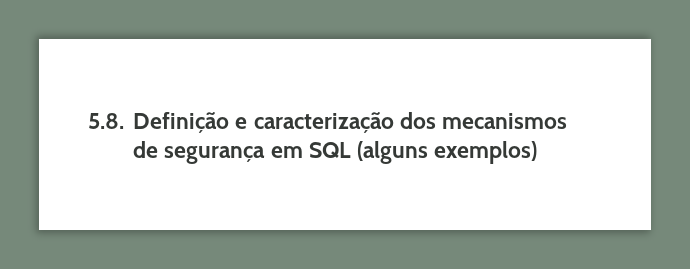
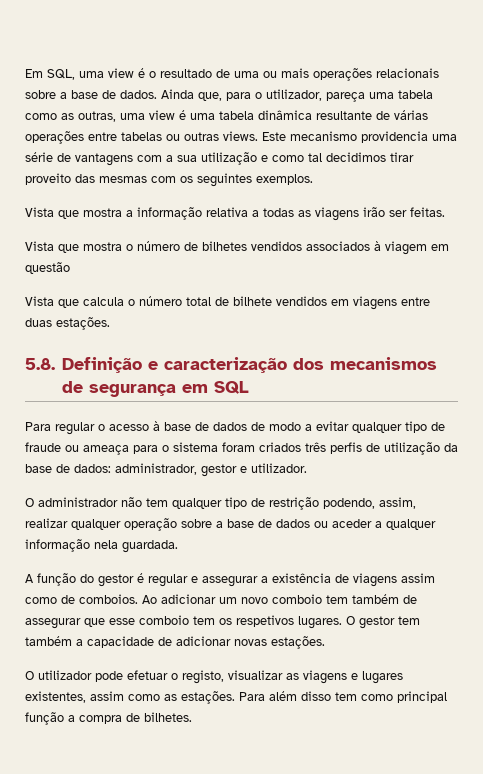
(88, 121) none -> [25,68,439,81] [25,89,433,102] [25,110,428,122] [25,131,457,144] [25,152,414,166] [25,173,313,187] [25,207,445,221] [25,241,449,255] [25,262,70,274] [25,296,430,310] [25,317,110,330] Em SQL, uma view é o resultado de uma ou mais operações relacionais sobre a base de dados. Ainda que, para o utilizador, pareça uma tabela como as outras, uma view é uma tabela dinâmica resultante de várias operações entre tabelas ou outras views. Este mecanismo providencia uma série de vantagens com a sua utilização e como tal decidimos tirar proveito das mesmas com os seguintes exemplos. // Vista que mostra a informação relativa a todas as viagens irão ser feitas. // Vista que mostra o número de bilhetes vendidos associados à viagem em questão // Vista que calcula o número total de bilhete vendidos em viagens entre duas estações. //
[357,141,538,164] (alguns exemplos) -> [25,421,445,435] [25,442,458,455] [25,463,307,477] [25,497,416,510] [25,518,436,531] [25,539,178,553] [25,573,435,587] [25,594,417,604] [25,615,420,629] [25,636,325,649] [25,670,403,684] [25,691,447,704] [25,712,192,725] // Para regular o acesso à base de dados de modo a evitar qualquer tipo de fraude ou ameaça para o sistema foram criados três perfis de utilização da base de dados: administrador, gestor e utilizador. // O administrador não tem qualquer tipo de restrição podendo, assim, realizar qualquer operação sobre a base de dados ou aceder a qualquer informação nela guardada. // A função do gestor é regular e assegurar a existência de viagens assim como de comboios. Ao adicionar um novo comboio tem também de assegurar que esse comboio tem os respetivos lugares. O gestor tem também a capacidade de adicionar novas estações. // O utilizador pode efetuar o registo, visualizar as viagens e lugares existentes, assim como as estações. Para além disso tem como principal função a compra de bilhetes.

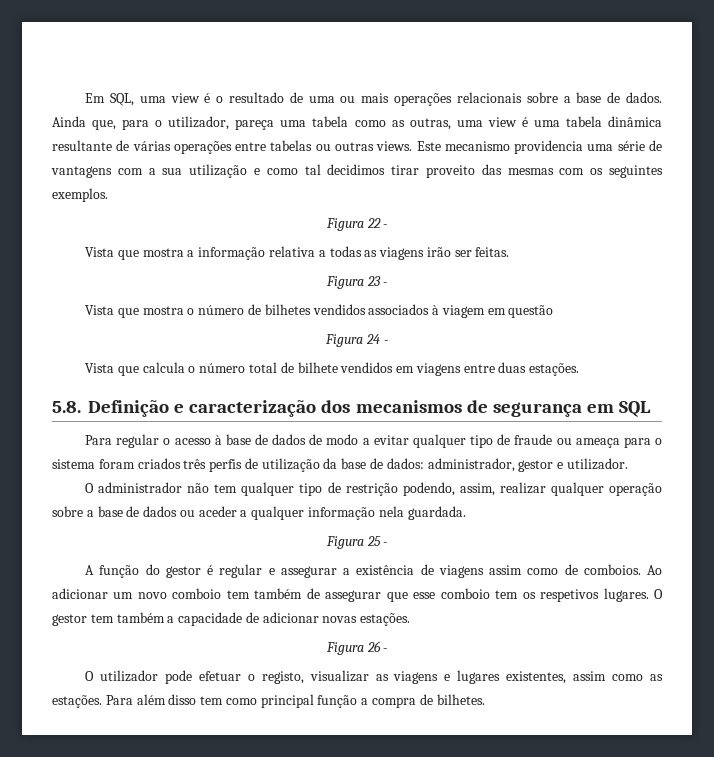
(313, 179) none -> [325,218,388,231] // Figura 22 -
(445, 212) none -> [325,276,388,289] // Figura 23 -
(70, 268) none -> [325,334,388,347] // Figura 24 -
(178, 546) none -> [325,536,388,549] // Figura 25 -
(325, 642) none -> [325,641,388,655] // Figura 26 -

